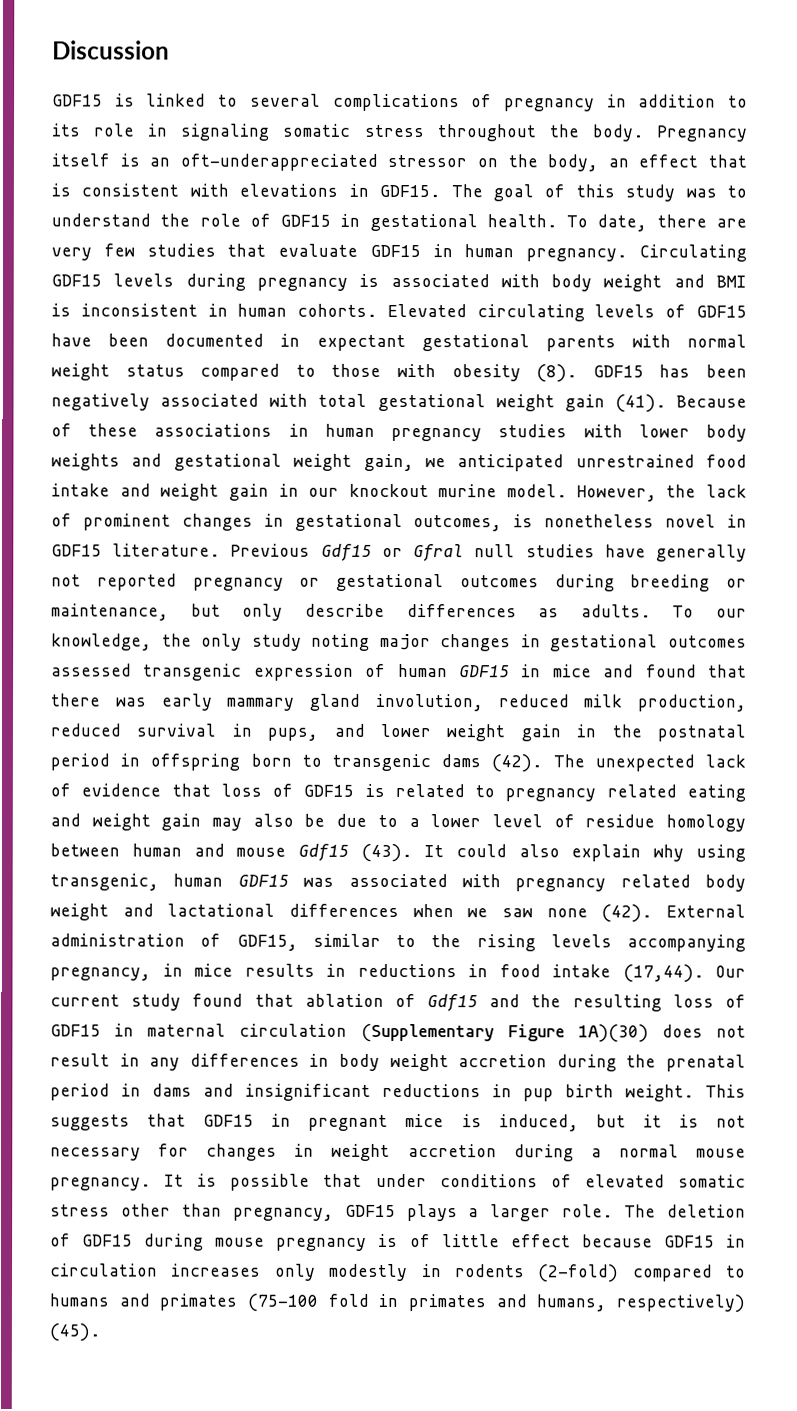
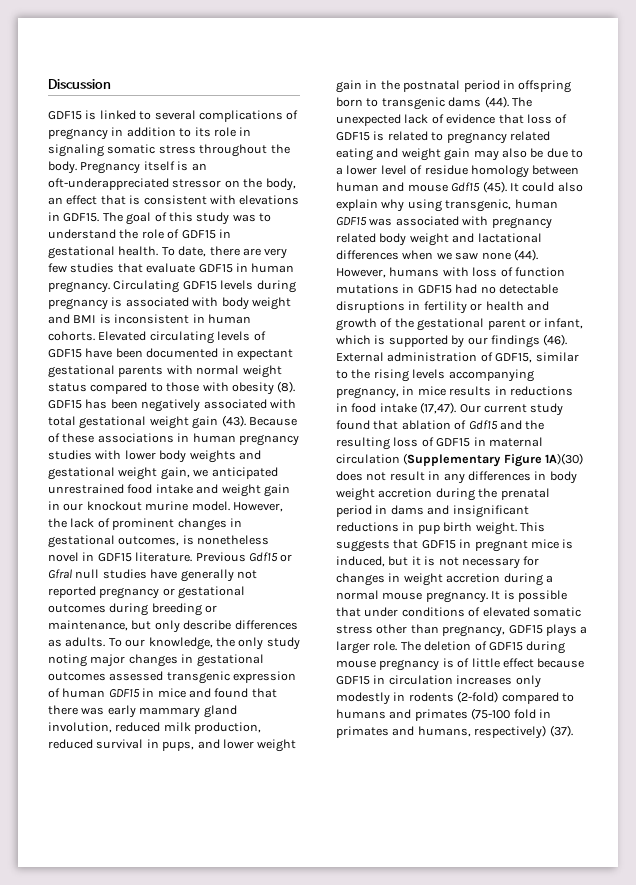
[614,394,666,413] (41). -> [221,415,246,427] (43).
[491,754,543,773] (42). -> [484,96,509,108] (44).
[361,843,413,863] (43). -> [482,181,507,193] (45).
[601,904,653,923] (42). -> [513,249,538,261] [336,267,565,278] [336,284,558,294] [336,301,549,314] [336,318,584,331] [336,334,568,348] (44). However, humans with loss of function mutations in GDF15 had no detectable disruptions in fertility or health and growth of the gestational parent or infant, which is supported by our findings (46).
[622,964,704,983] (17,44). -> [420,402,457,414] (17,47).
[49,1323,100,1342] (45). -> [549,725,573,737] (37).

